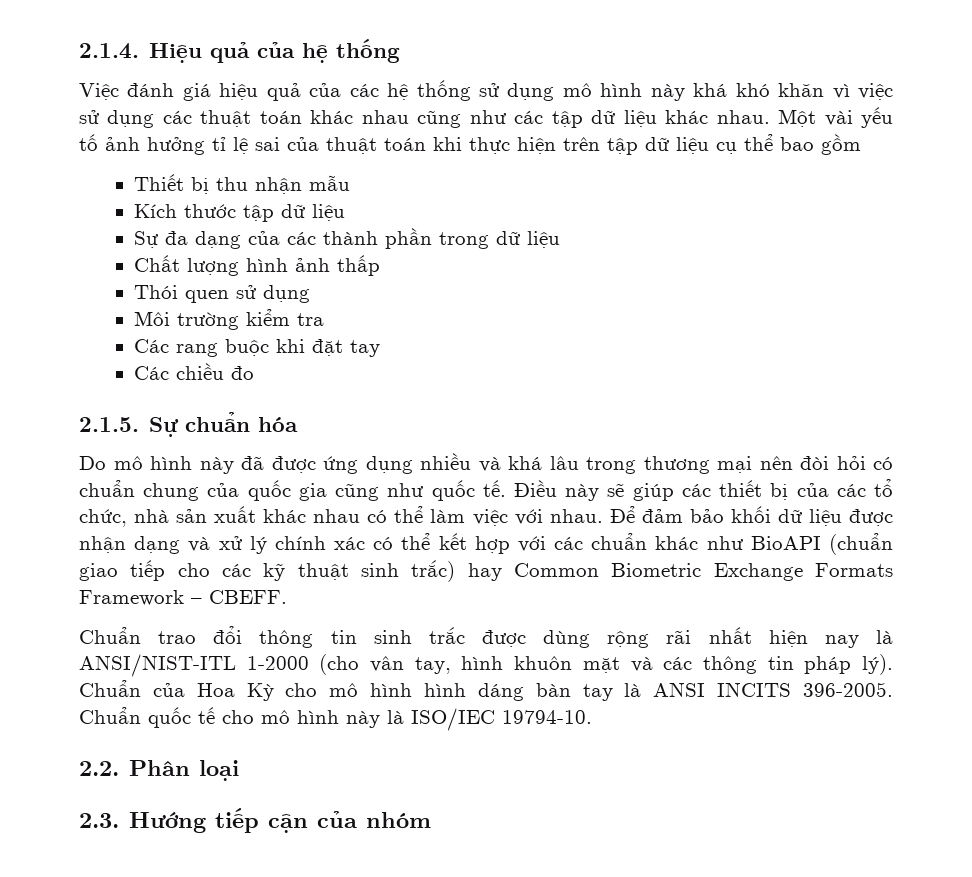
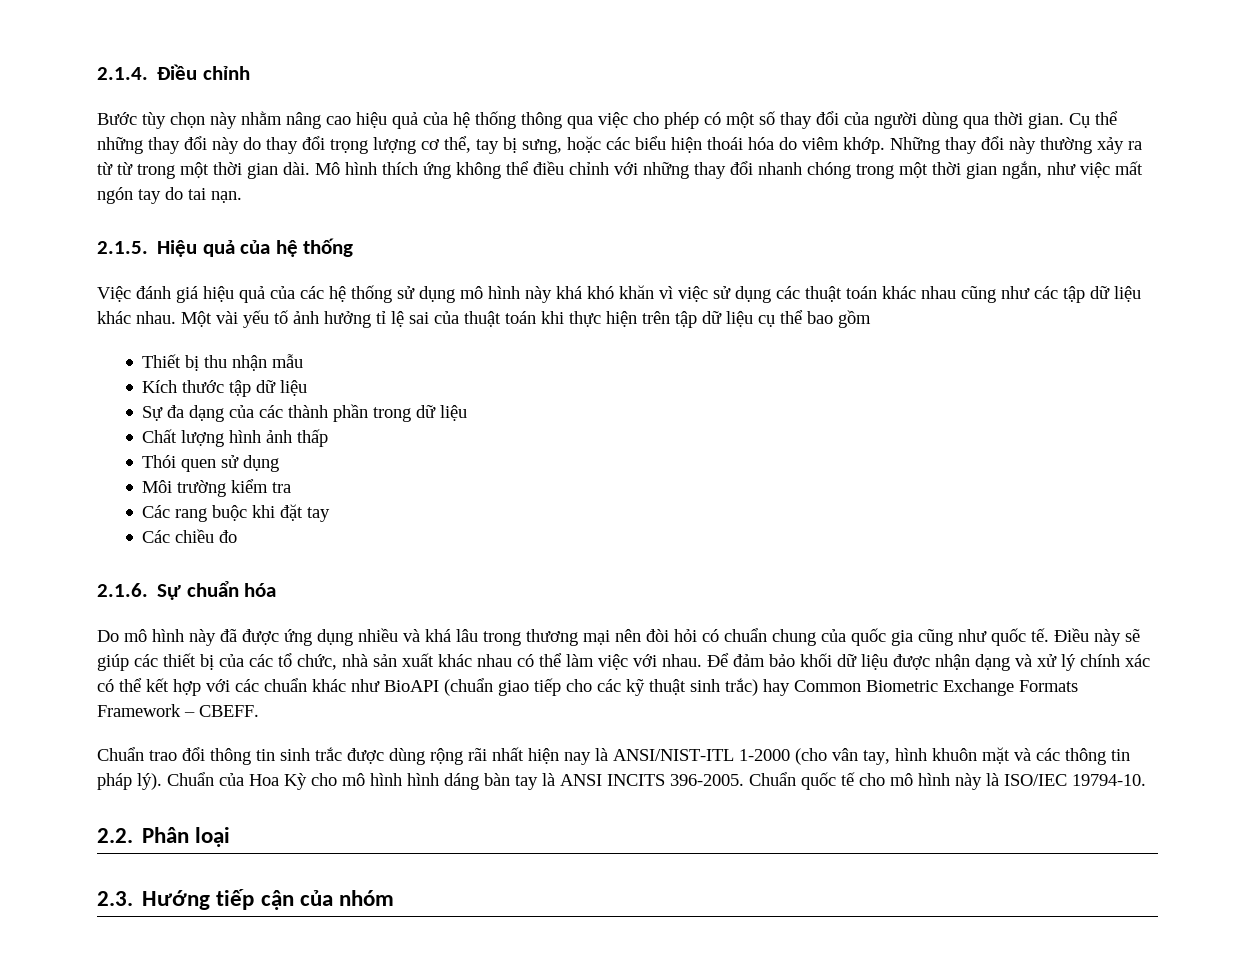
(139, 51) none -> [157,64,250,80] [97,111,1118,129] [97,136,1142,154] [97,161,1143,179] [97,187,242,204] [97,241,148,254] Điều chỉnh // Bước tùy chọn này nhằm nâng cao hiệu quả của hệ thống thông qua việc cho phép có một số thay đổi của người dùng qua thời gian. Cụ thể những thay đổi này do thay đổi trọng lượng cơ thể, tay bị sưng, hoặc các biểu hiện thoái hóa do viêm khớp. Những thay đổi này thường xảy ra từ từ trong một thời gian dài. Mô hình thích ứng không thể điều chỉnh với những thay đổi nhanh chóng trong một thời gian ngắn, như việc mất ngón tay do tai nạn. // 2.1.5.
[79,417,139,432] 2.1.5. -> [97,583,148,597] 2.1.6.

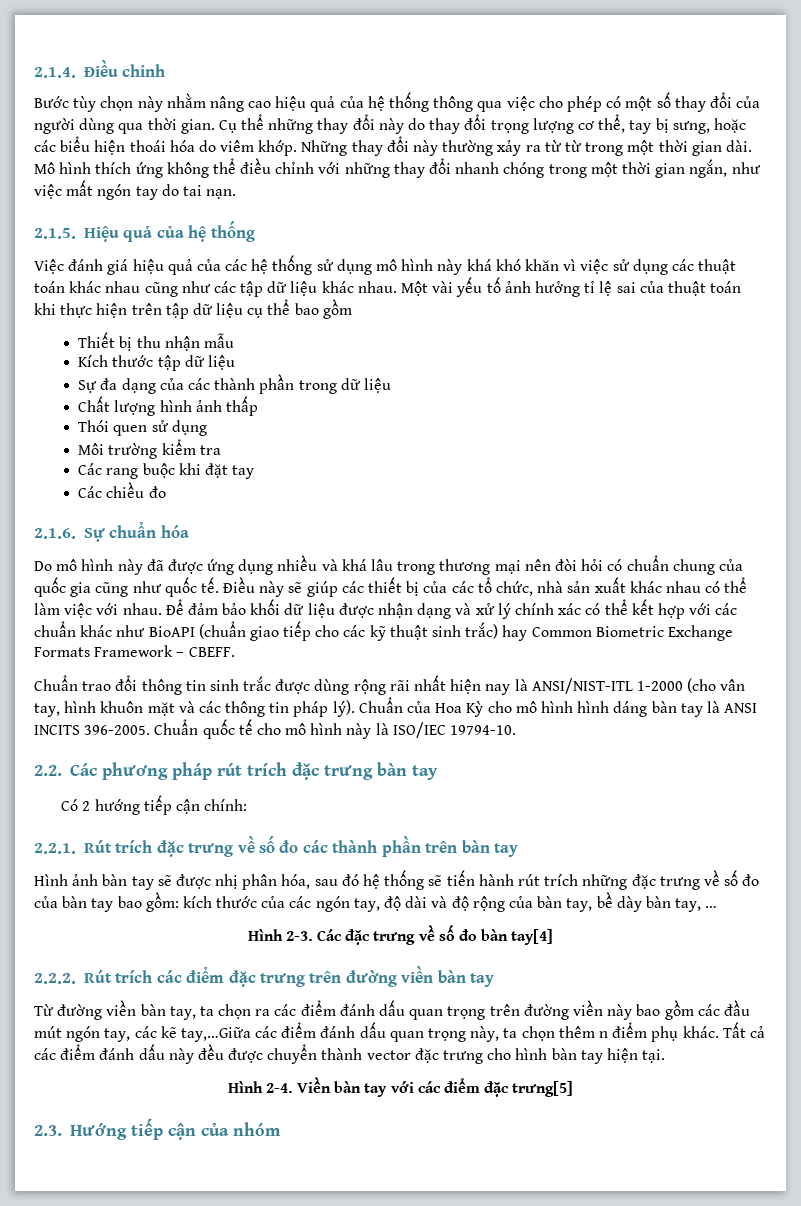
[142,827,231,847] Phân loại -> [69,762,438,780] [61,795,248,815] [34,836,519,857] [34,870,760,890] [34,892,718,912] [247,925,554,945] [34,966,495,987] [34,1000,750,1020] [34,1022,765,1042] [34,1044,666,1064] [227,1077,574,1097] Các phương pháp rút trích đặc trưng bàn tay // Có 2 hướng tiếp cận chính: // 2.2.1. Rút trích đặc trưng về số đo các thành phần trên bàn tay // Hình ảnh bàn tay sẽ được nhị phân hóa, sau đó hệ thống sẽ tiến hành rút trích những đặc trưng về số đo của bàn tay bao gồm: kích thước của các ngón tay, độ dài và độ rộng của bàn tay, bề dày bàn tay, … // Hình 2-3. Các đặc trưng về số đo bàn tay[4] // 2.2.2. Rút trích các điểm đặc trưng trên đường viền bàn tay // Từ đường viền bàn tay, ta chọn ra các điểm đánh dấu quan trọng trên đường viền này bao gồm các đầu mút ngón tay, các kẽ tay,…Giữa các điểm đánh dấu quan trọng này, ta chọn thêm n điểm phụ khác. Tất cả các điểm đánh dấu này đều được chuyển thành vector đặc trưng cho hình bàn tay hiện tại. // Hình 2-4. Viền bàn tay với các điểm đặc trưng[5]

